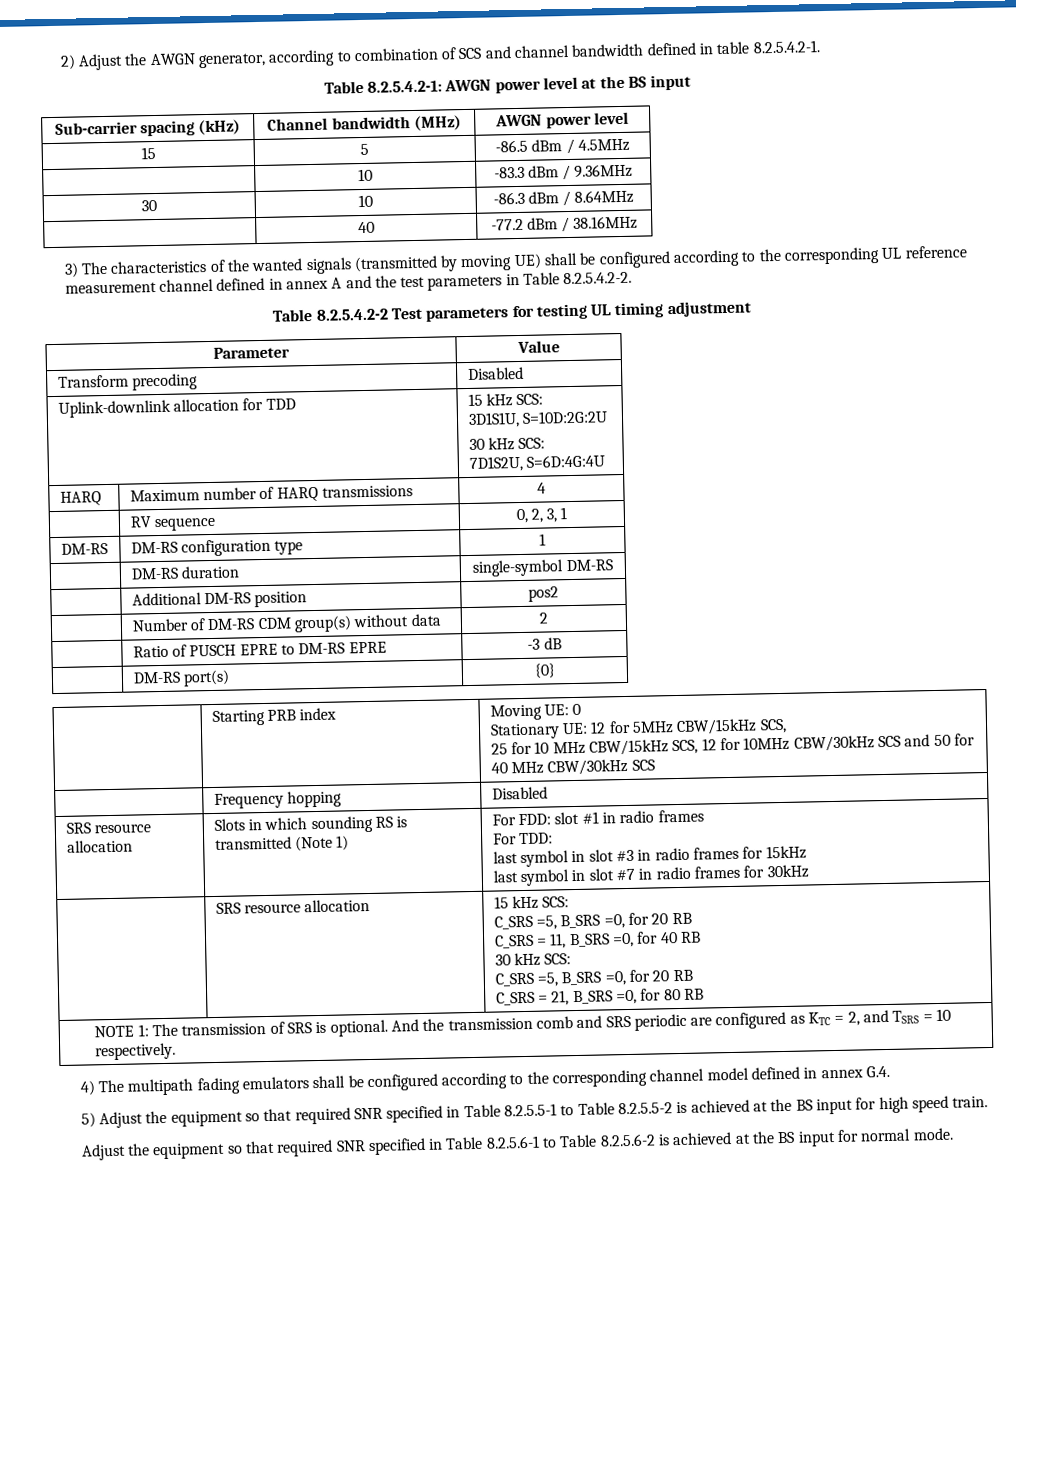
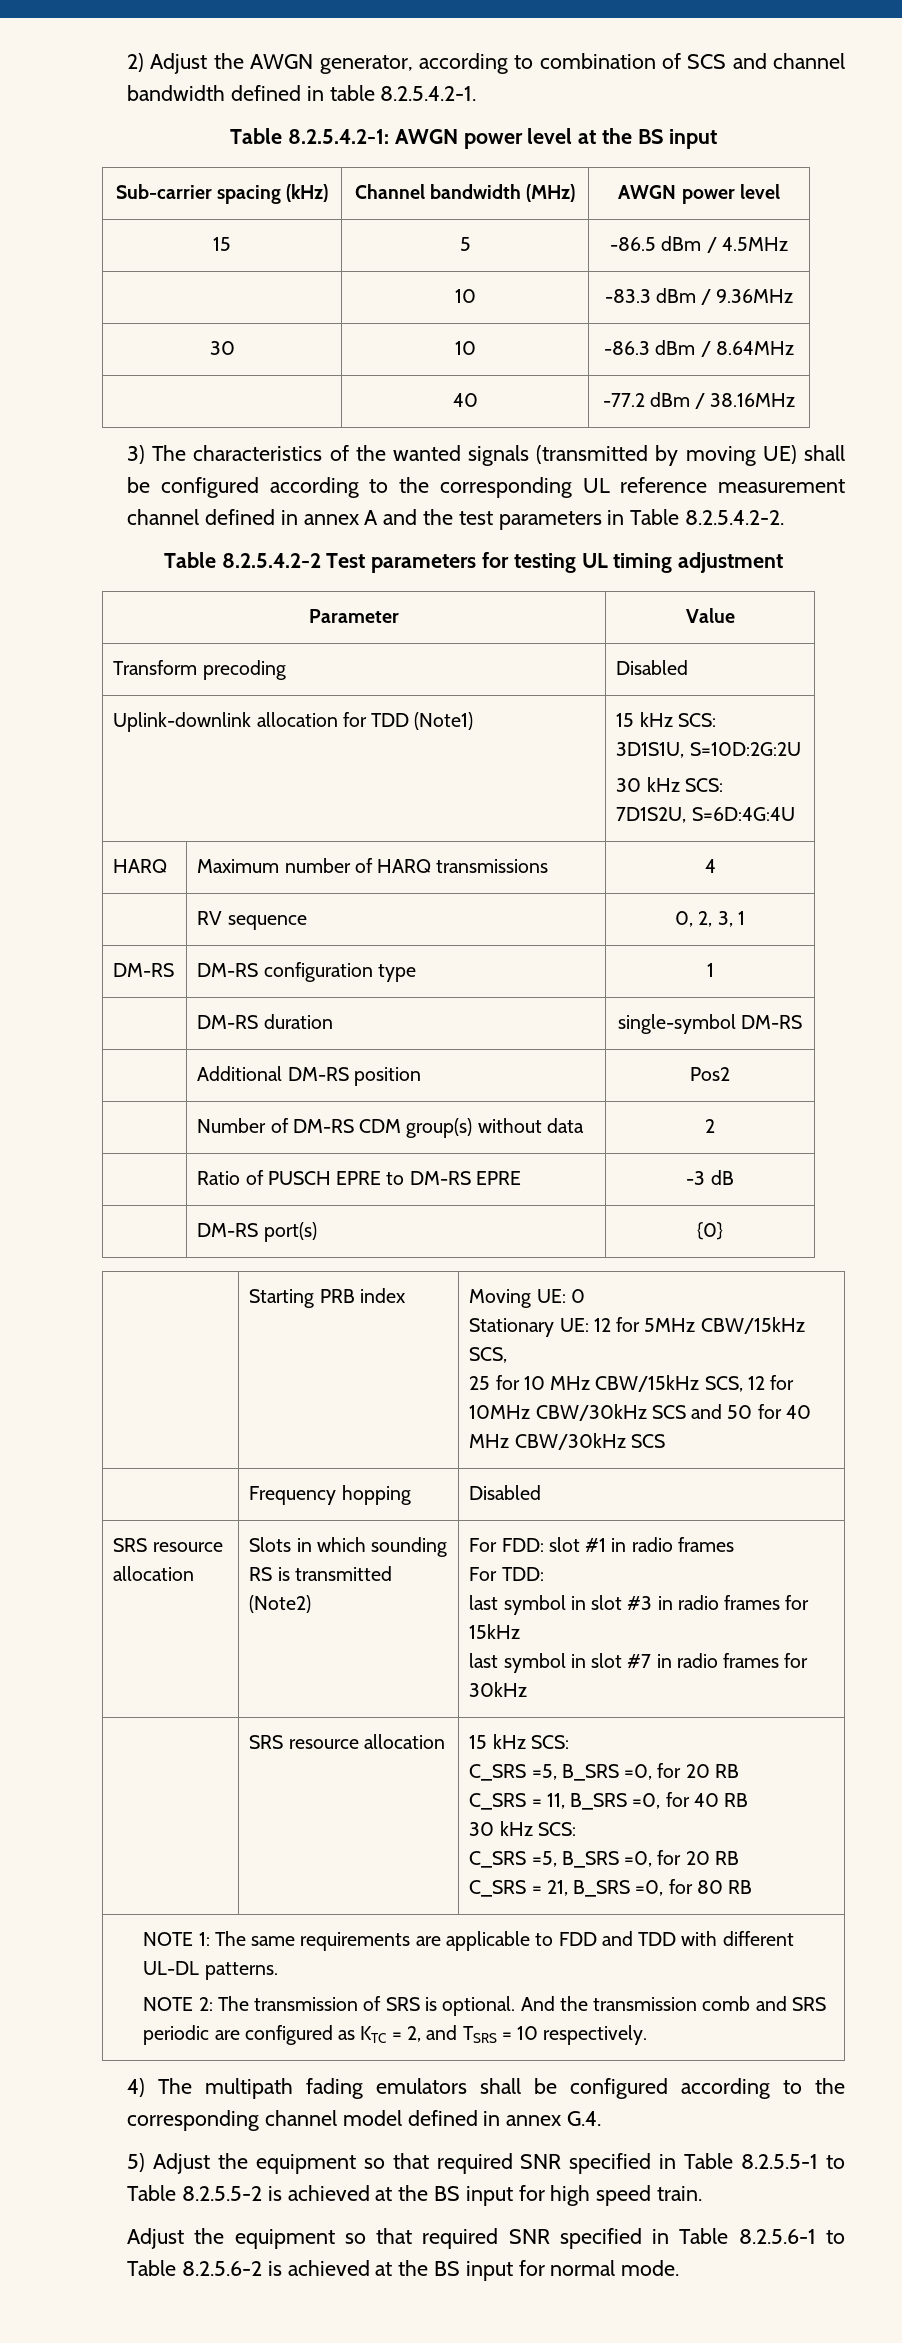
(296, 404) none -> [414,712,474,730] (Note1)
[528,586,559,602] pos2 -> [690,1067,730,1081] Pos2
[294,835,350,852] (Note 1) -> [249,1595,312,1613] (Note2)
(179, 1030) none -> [251,1931,794,1951] [143,1961,278,1980] [143,1996,249,2011] same requirements are applicable to FDD and TDD with different UL-DL patterns. // NOTE 2: The

